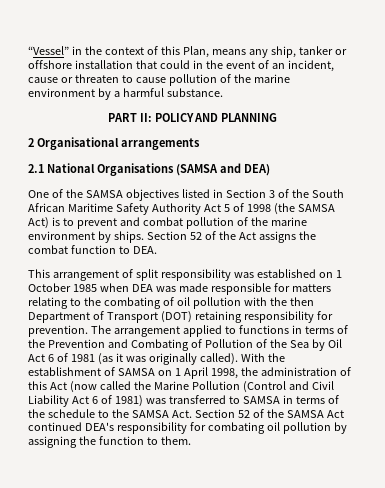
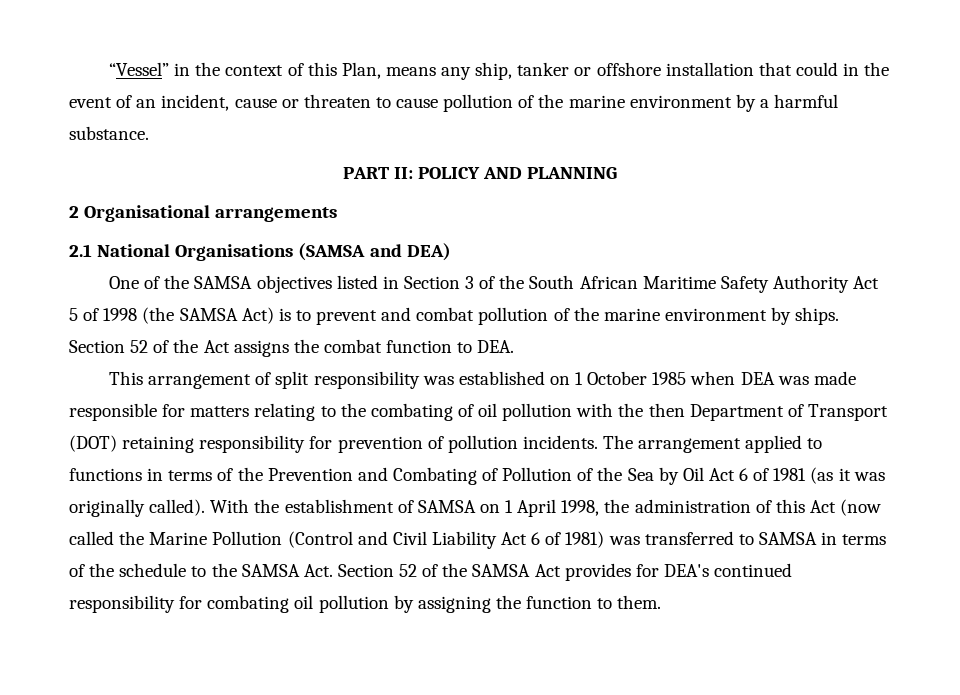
[28,325,88,337] prevention. -> [337,435,598,453] prevention of pollution incidents.
[28,422,114,431] continued DEA's -> [564,563,793,581] provides for DEA's continued

